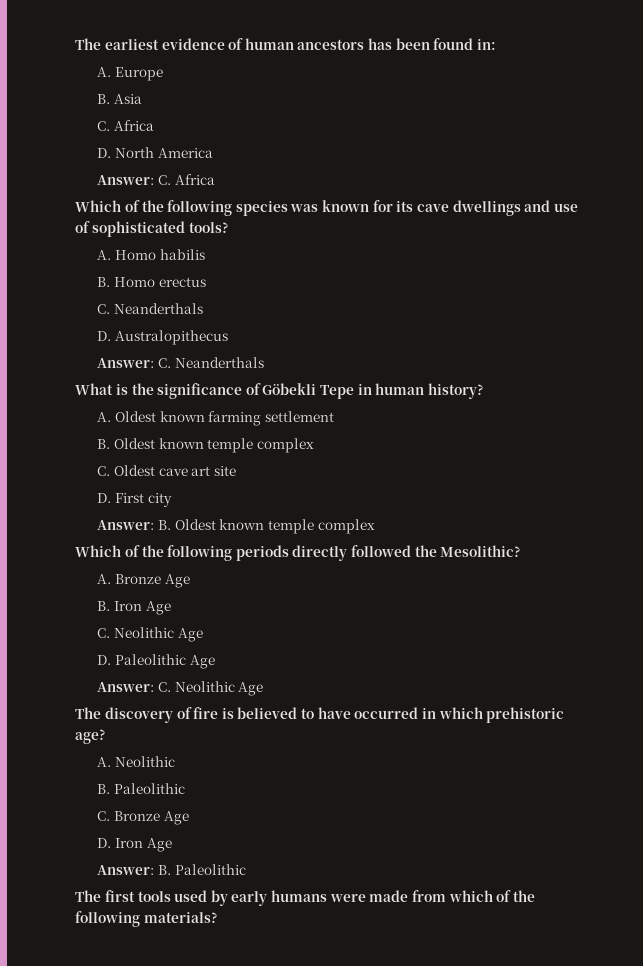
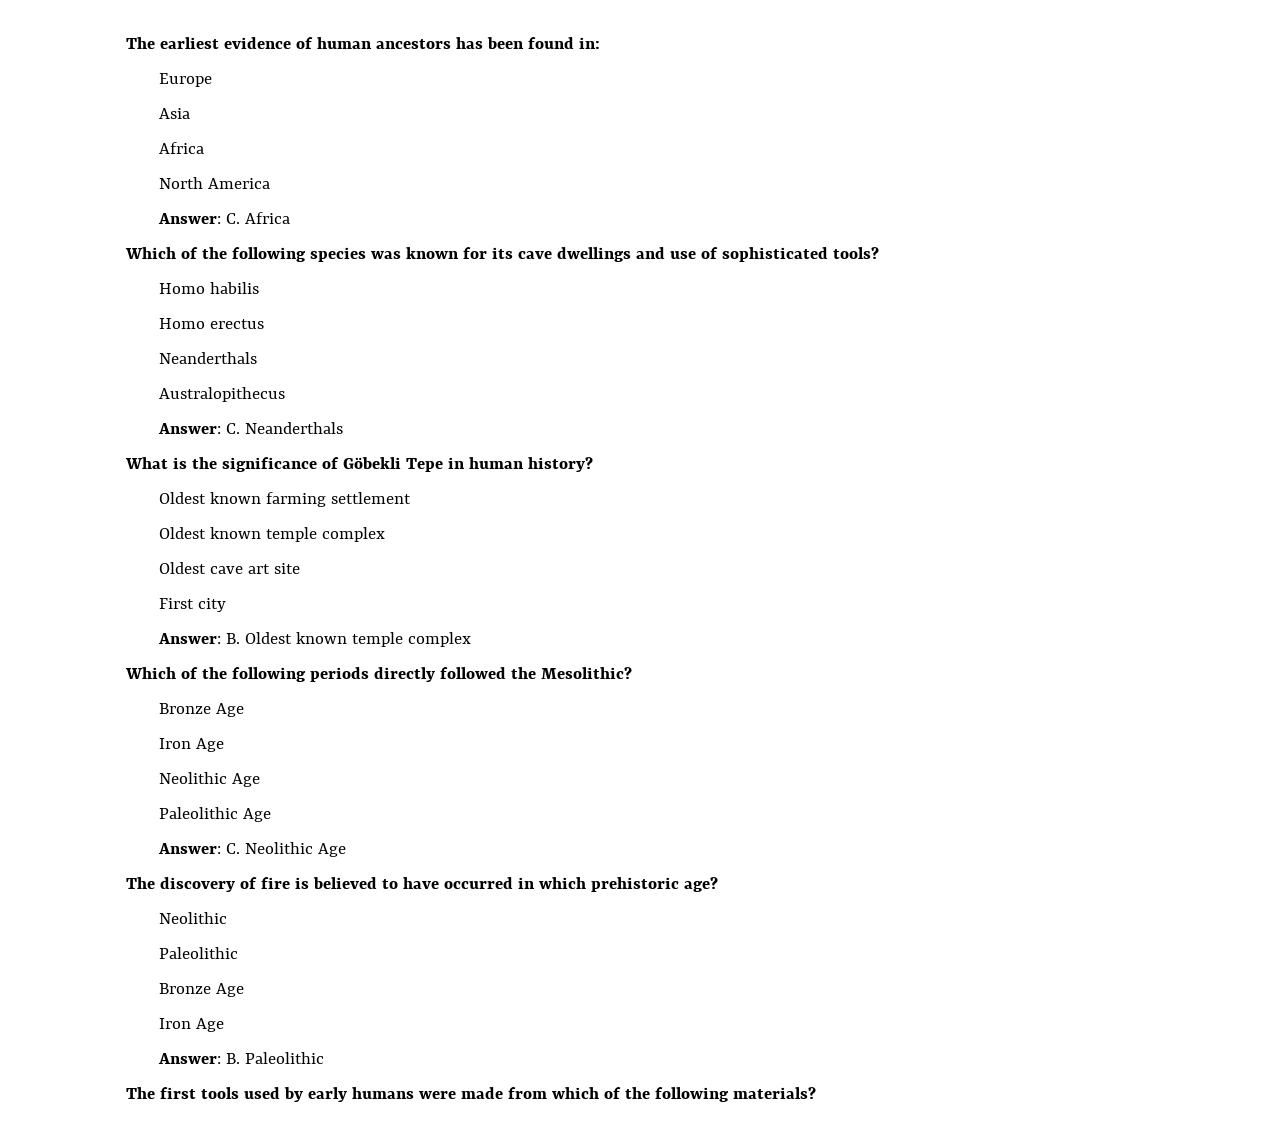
[97,67,112,77] A. -> (600, 43) none
[97,94,111,104] B. -> (213, 80) none
[97,120,155,131] [97,148,112,158] C. Africa // D. -> [159,142,205,154] Africa //
[97,250,112,260] A. -> (879, 253) none
[97,277,111,287] B. -> (260, 288) none
[97,303,204,314] [97,331,112,341] C. Neanderthals // D. -> [159,352,258,364] Neanderthals //
[97,412,112,422] A. -> (593, 464) none
[97,438,314,453] [97,466,111,476] B. Oldest known temple complex // C. -> [159,527,386,542] Oldest known temple complex //
[97,493,112,503] D. -> (301, 568) none
[97,574,190,588] [97,601,171,615] [97,627,203,642] [97,655,112,665] A. Bronze Age // B. Iron Age // C. Neolithic Age // D. -> [159,703,245,717] [159,738,225,752] [159,772,261,787] Bronze Age // Iron Age // Neolithic Age //
[97,757,112,767] A. -> (718, 884) none
[97,783,186,794] [97,811,189,825] [97,838,112,848] B. Paleolithic // C. Bronze Age // D. -> [159,947,239,959] [159,983,245,997] Paleolithic // Bronze Age //

